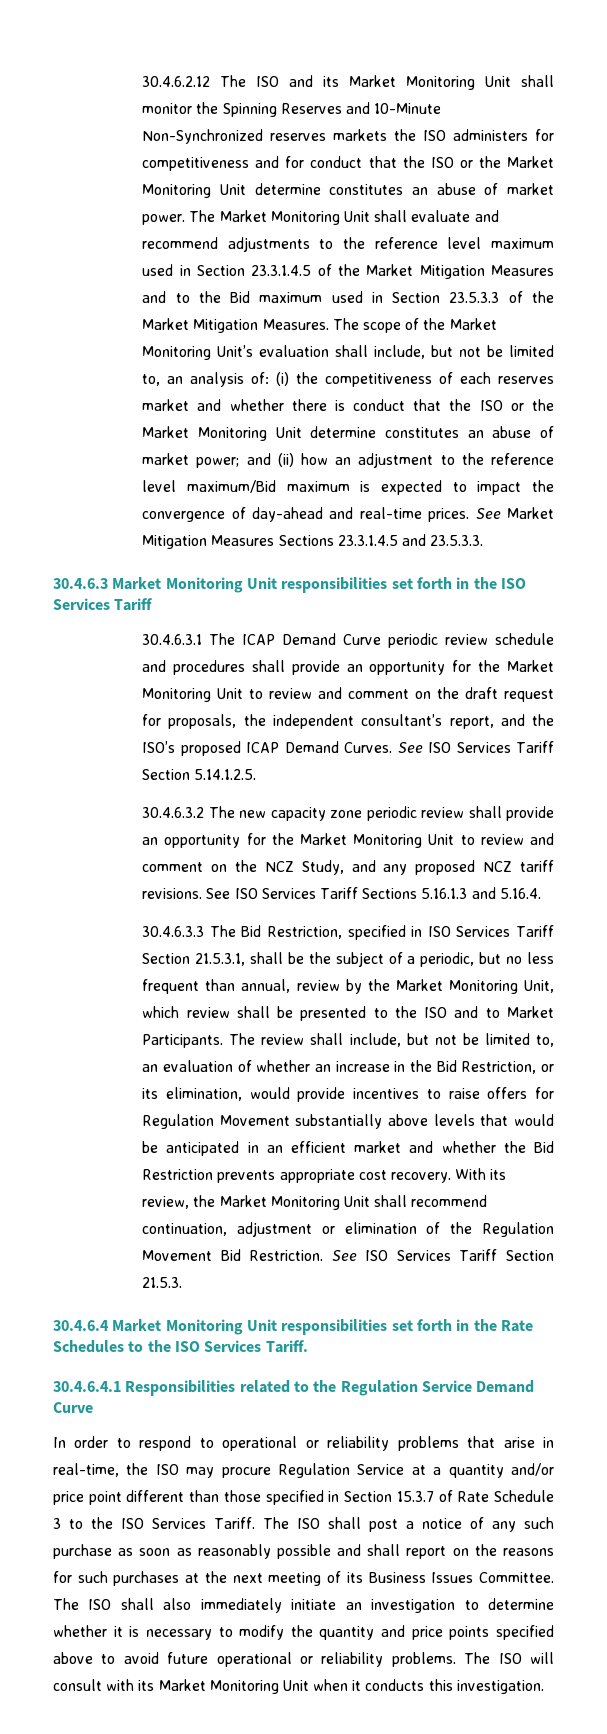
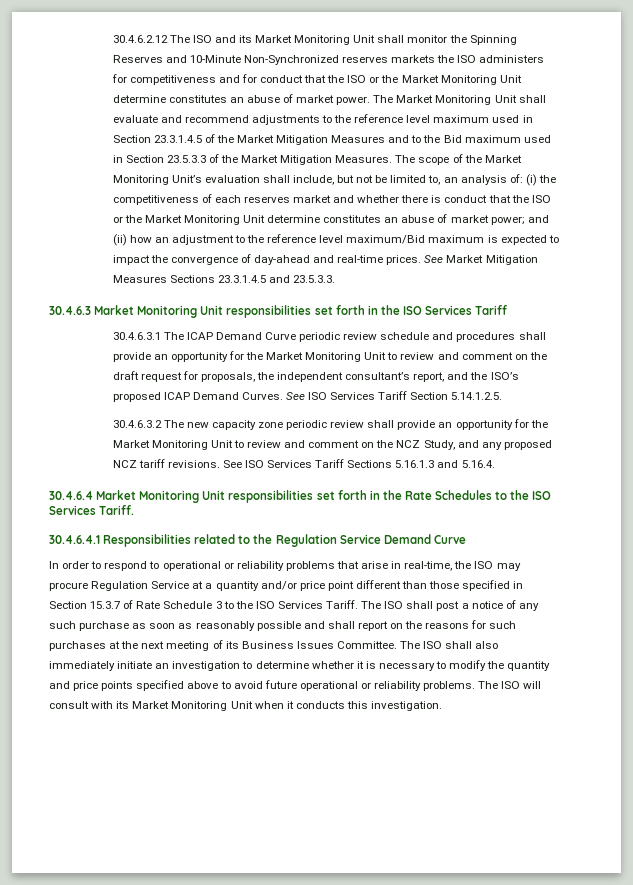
[142,925,555,940] [142,952,555,967] [142,979,554,994] [142,1006,554,1021] [142,1033,554,1048] [142,1060,555,1074] [142,1087,554,1102] [142,1114,554,1129] [142,1141,554,1156] [142,1168,507,1183] [142,1195,488,1210] [142,1222,554,1237] [142,1249,554,1261] [142,1277,183,1288] // 30.4.6.3.3 The Bid Restriction, specified in ISO Services Tariff Section 21.5.3.1, shall be the subject of a periodic, but no less frequent than annual, review by the Market Monitoring Unit, which review shall be presented to the ISO and to Market Participants. The review shall include, but not be limited to, an evaluation of whether an increase in the Bid Restriction, or its elimination, would provide incentives to raise offers for Regulation Movement substantially above levels that would be anticipated in an efficient market and whether the Bid Restriction prevents appropriate cost recovery. With its review, the Market Monitoring Unit shall recommend continuation, adjustment or elimination of the Regulation Movement Bid Restriction. See ISO Services Tariff Section 21.5.3. -> (495, 464) none

